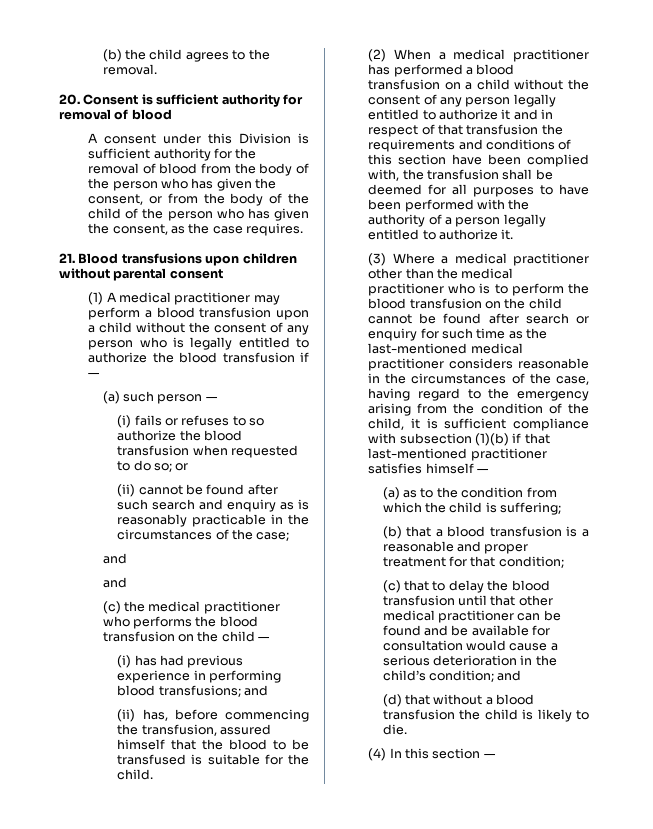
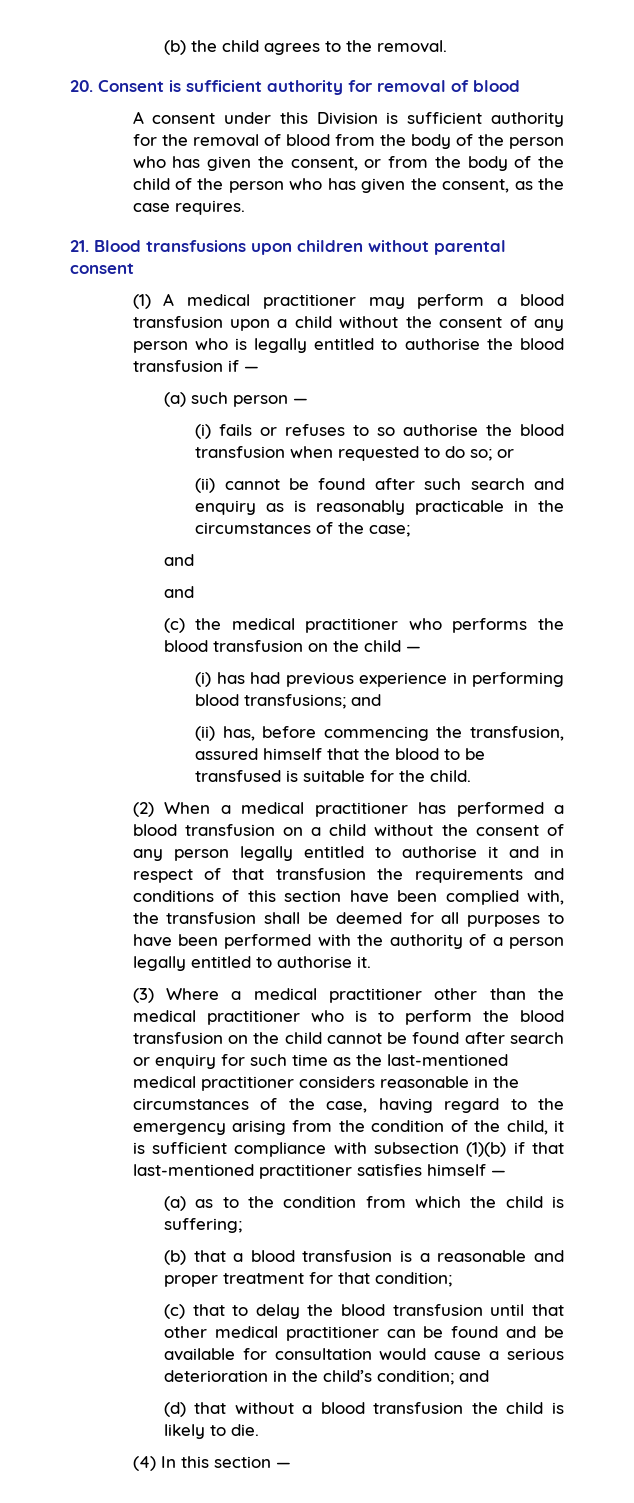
[88,352,148,363] authorize -> [404,338,480,350] authorise
[117,430,177,441] authorize -> [403,424,479,436] authorise
[438,109,498,120] authorize -> [401,846,477,858] authorise
[438,229,498,240] authorize -> [276,956,352,968] authorise

